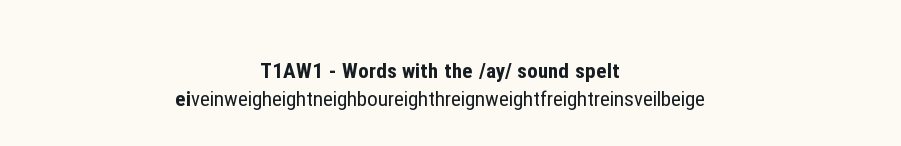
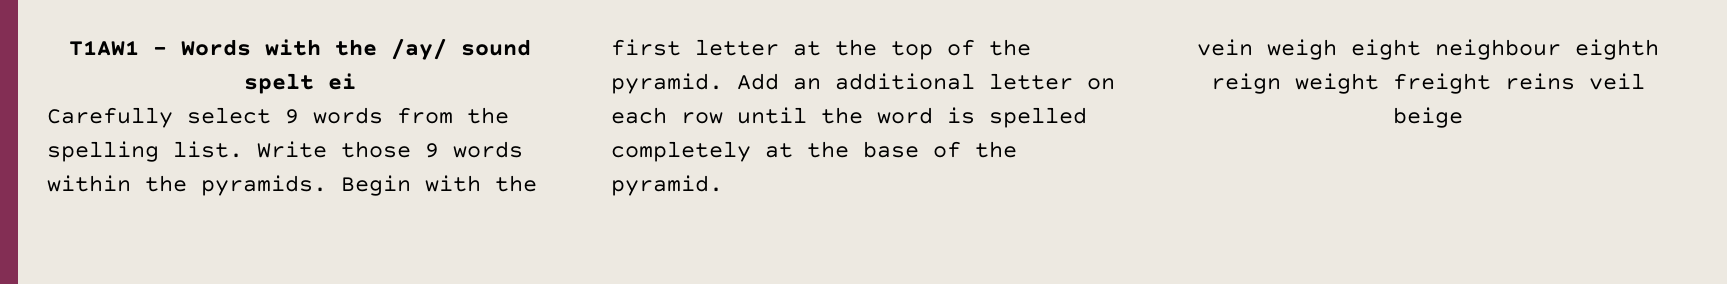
[175,90,705,110] eiveinweigheightneighboureighthreignweightfreightreinsveilbeige -> [327,73,356,90] [47,107,509,128] [47,141,523,162] [47,175,537,196] [611,39,1031,60] [611,73,1115,94] [611,107,1087,128] [611,141,1017,162] [611,175,723,196] [1196,39,1659,60] [1210,73,1645,94] [1392,107,1463,128] ei // Carefully select 9 words from the spelling list. Write those 9 words within the pyramids. Begin with the first letter at the top of the pyramid. Add an additional letter on each row until the word is spelled completely at the base of the pyramid. // vein weigh eight neighbour eighth reign weight freight reins veil beige

